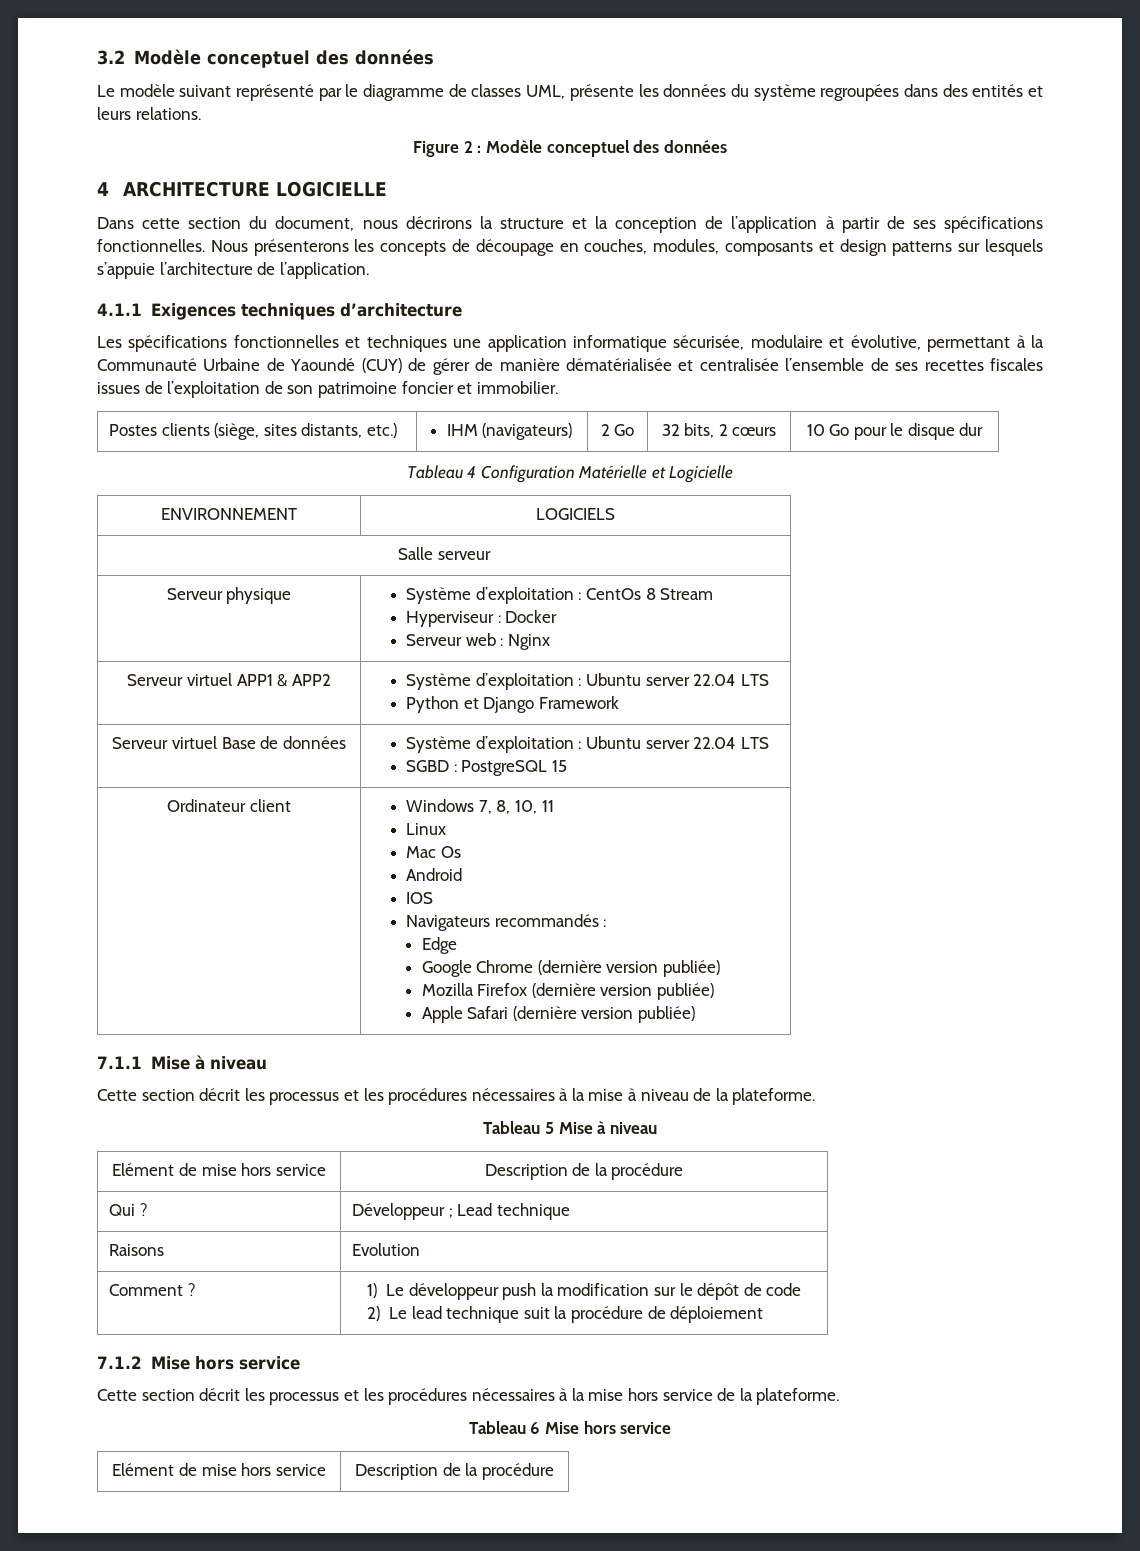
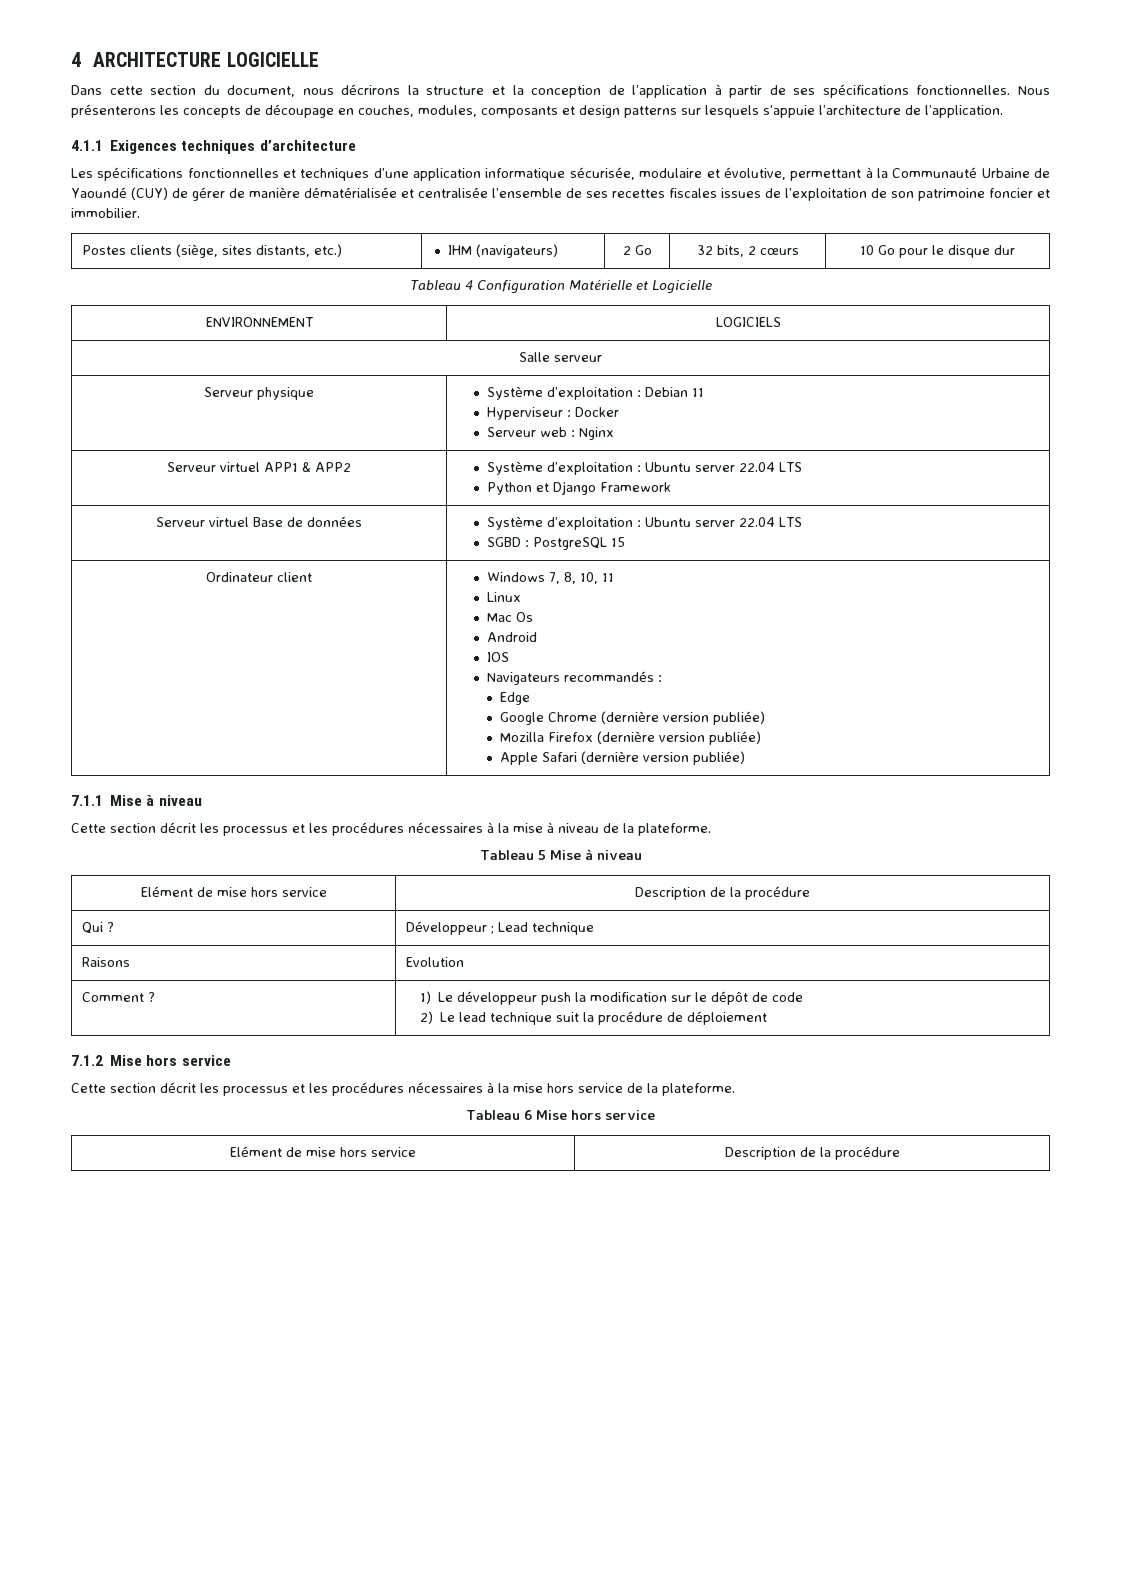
[97,49,434,68] [97,84,1044,101] [97,107,201,120] [413,140,727,157] 3.2 Modèle conceptuel des données // Le modèle suivant représenté par le diagramme de classes UML, présente les données du système regroupées dans des entités et leurs relations. // Figure 2 : Modèle conceptuel des données // -> (71, 59) none
[453,339,482,348] une -> [373,168,409,178] d’une
[585,588,714,600] CentOs 8 Stream -> [644,387,704,397] Debian 11

